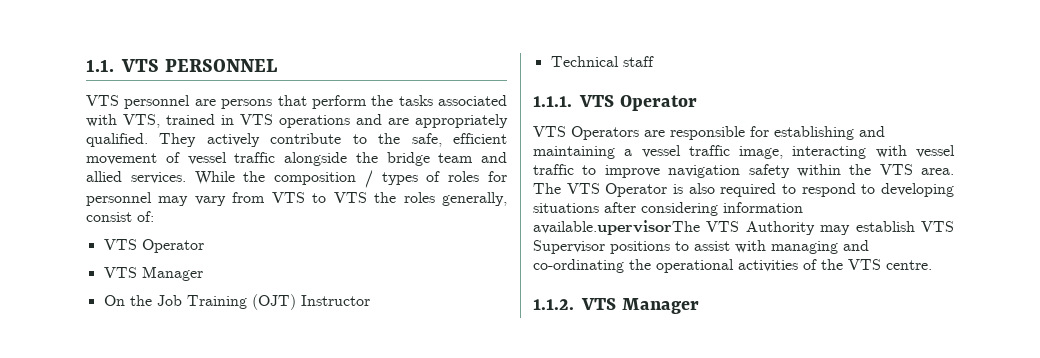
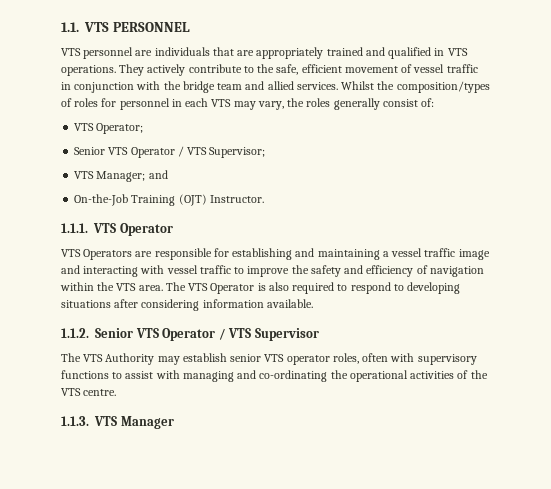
[221,95,507,109] [86,114,508,128] [86,133,148,147] persons that perform the tasks associated with VTS, trained in VTS operations and are appropriately qualified. -> [154,47,468,59] [61,65,116,76] individuals that are appropriately trained and qualified in VTS operations.
[284,152,347,166] alongside -> [61,81,161,93] in conjunction with
[194,170,507,188] [86,192,367,206] While the composition / types of roles for personnel may vary from VTS to VTS -> [341,81,490,93] [61,98,284,110] Whilst the composition/types of roles for personnel in each VTS may vary,
[442,192,508,206] generally, -> [333,98,380,110] generally
[141,239,204,253] [103,266,203,281] [103,294,370,310] [550,56,654,67] Operator // VTS Manager // On the Job Training (OJT) Instructor // Technical staff -> [96,123,144,134] [74,146,266,158] [74,170,168,182] [74,194,264,206] Operator; // Senior VTS Operator / VTS Supervisor; // VTS Manager; and // On-the-Job Training (OJT) Instructor.
[739,146,784,159] image, -> [458,249,490,260] [61,265,80,274] image and
[668,164,790,178] navigation safety -> [291,265,484,277] the safety and efficiency of navigation
[533,220,954,235] [533,240,670,254] available.upervisorThe VTS Authority may establish VTS Supervisor positions -> [266,299,313,308] [61,328,319,341] [61,353,477,365] [61,370,109,379] available. // 1.1.2. Senior VTS Operator / VTS Supervisor // The VTS Authority may establish senior VTS operator roles, often with supervisory functions
[533,299,574,310] 1.1.2. -> [61,416,89,426] 1.1.3.

